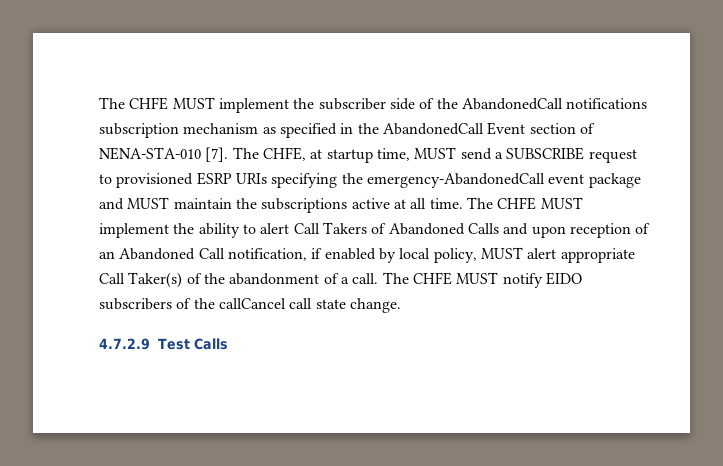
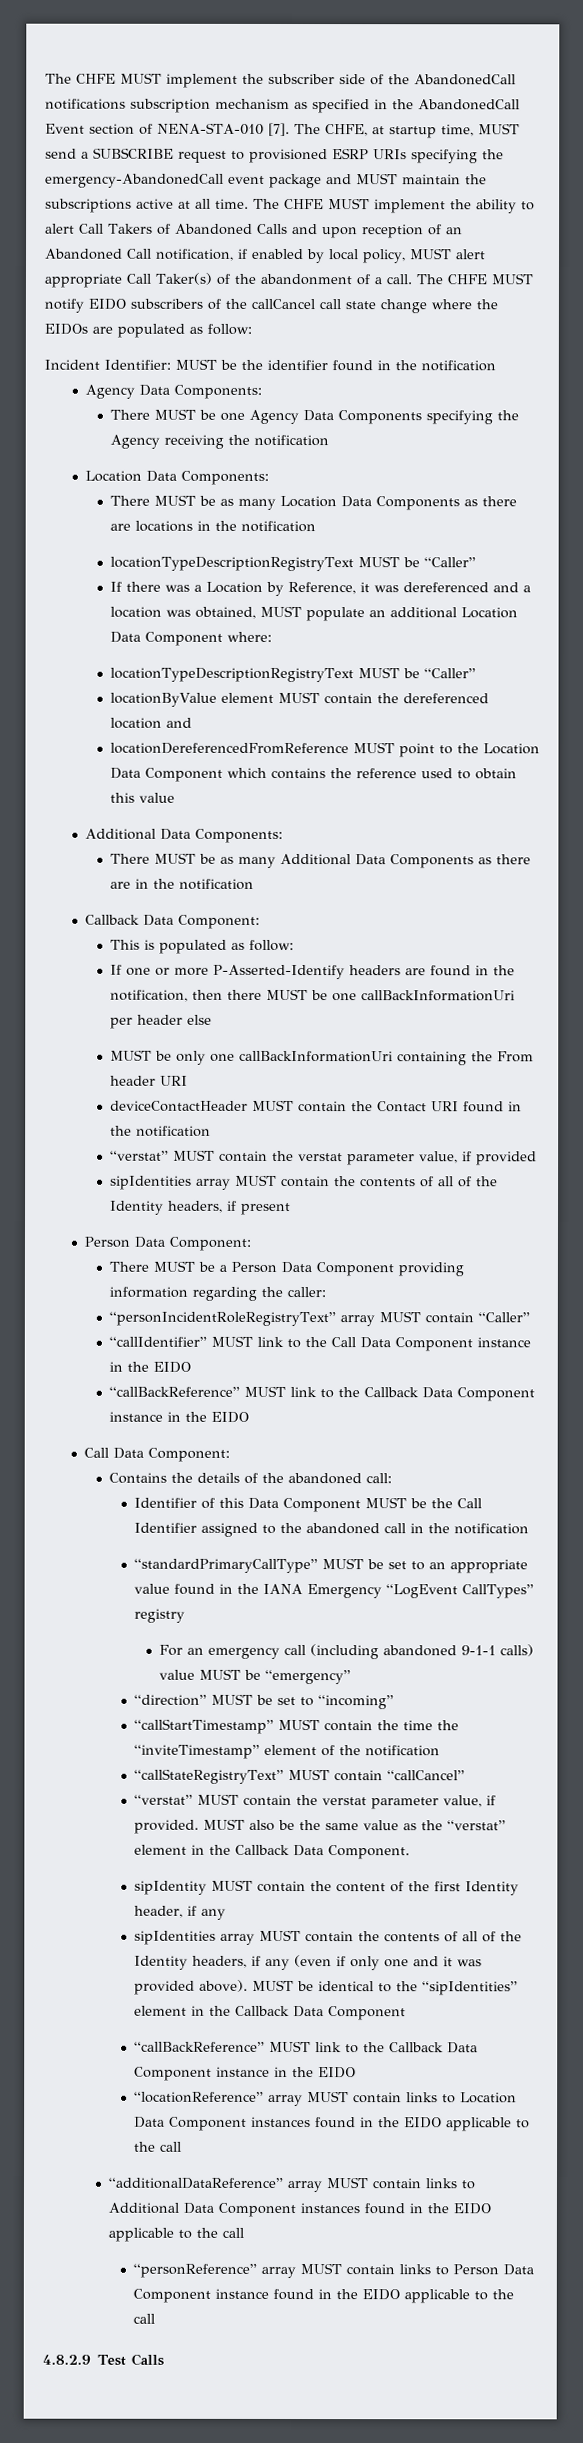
[349,298,401,313] [99,338,150,350] change. // 4.7.2.9 -> [380,299,498,314] [44,323,252,338] [44,358,496,372] [84,384,262,399] [109,408,519,425] [109,434,329,449] [84,470,269,485] [109,494,517,511] [109,520,316,533] [109,556,476,572] [109,581,531,596] [109,605,518,622] [109,631,272,646] [109,667,476,683] [109,691,489,707] [109,717,192,729] [109,742,540,758] [109,767,517,782] [109,792,175,803] [84,828,283,843] [109,852,531,869] [109,878,254,890] [84,914,260,929] [109,939,294,954] [109,964,515,980] [109,988,515,1002] [109,1014,212,1029] [109,1049,534,1066] [109,1075,188,1086] [109,1099,522,1113] [109,1125,211,1137] [109,1149,537,1166] [109,1174,498,1190] [109,1200,291,1215] [83,1236,251,1251] [108,1260,464,1277] [108,1286,326,1301] [108,1311,530,1327] [108,1335,531,1352] [108,1361,191,1373] [108,1385,535,1402] [108,1411,249,1423] [83,1447,230,1462] [108,1472,392,1485] [133,1497,482,1513] [133,1522,529,1537] [133,1558,528,1574] [133,1583,534,1599] [133,1608,185,1623] [158,1644,534,1660] [158,1668,351,1685] [133,1693,394,1710] [133,1718,459,1734] [133,1744,440,1759] [133,1768,465,1784] [133,1793,496,1810] [133,1818,506,1834] [133,1844,410,1860] [133,1879,519,1896] [133,1905,226,1920] [133,1929,522,1945] [133,1955,482,1971] [133,1979,518,1996] [133,2005,406,2021] [133,2040,478,2054] [133,2066,356,2081] [133,2091,517,2107] [133,2116,530,2132] [133,2141,182,2152] [107,2177,475,2193] [107,2202,491,2218] [107,2227,244,2242] [132,2263,534,2279] [132,2288,514,2304] [132,2313,155,2324] [42,2354,91,2365] change where the EIDOs are populated as follow: // Incident Identifier: MUST be the identifier found in the notification // Agency Data Components: // There MUST be one Agency Data Components specifying the Agency receiving the notification // Location Data Components: // There MUST be as many Location Data Components as there are locations in the notification // locationTypeDescriptionRegistryText MUST be “Caller” // If there was a Location by Reference, it was dereferenced and a location was obtained, MUST populate an additional Location Data Component where: // locationTypeDescriptionRegistryText MUST be “Caller” // locationByValue element MUST contain the dereferenced location and // locationDereferencedFromReference MUST point to the Location Data Component which contains the reference used to obtain this value // Additional Data Components: // There MUST be as many Additional Data Components as there are in the notification // Callback Data Component: // This is populated as follow: // If one or more P-Asserted-Identify headers are found in the notification, then there MUST be one callBackInformationUri per header else // MUST be only one callBackInformationUri containing the From header URI // deviceContactHeader MUST contain the Contact URI found in the notification // “verstat” MUST contain the verstat parameter value, if provided // sipIdentities array MUST contain the contents of all of the Identity headers, if present // Person Data Component: // There MUST be a Person Data Component providing information regarding the caller: // “personIncidentRoleRegistryText” array MUST contain “Caller” // “callIdentifier” MUST link to the Call Data Component instance in the EIDO // “callBackReference” MUST link to the Callback Data Component instance in the EIDO // Call Data Component: // Contains the details of the abandoned call: // Identifier of this Data Component MUST be the Call Identifier assigned to the abandoned call in the notification // “standardPrimaryCallType” MUST be set to an appropriate value found in the IANA Emergency “LogEvent CallTypes” registry // For an emergency call (including abandoned 9-1-1 calls) value MUST be “emergency” // “direction” MUST be set to “incoming” // “callStartTimestamp” MUST contain the time the “inviteTimestamp” element of the notification // “callStateRegistryText” MUST contain “callCancel” // “verstat” MUST contain the verstat parameter value, if provided. MUST also be the same value as the “verstat” element in the Callback Data Component. // sipIdentity MUST contain the content of the first Identity header, if any // sipIdentities array MUST contain the contents of all of the Identity headers, if any (even if only one and it was provided above). MUST be identical to the “sipIdentities” element in the Callback Data Component // “callBackReference” MUST link to the Callback Data Component instance in the EIDO // “locationReference” array MUST contain links to Location Data Component instances found in the EIDO applicable to the call // “additionalDataReference” array MUST contain links to Additional Data Component instances found in the EIDO applicable to the call // “personReference” array MUST contain links to Person Data Component instance found in the EIDO applicable to the call // 4.8.2.9

